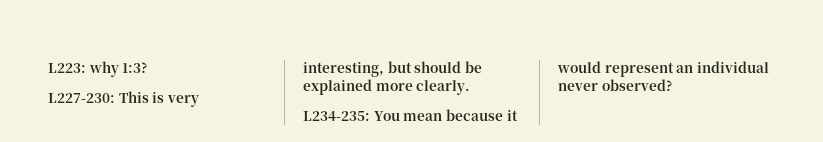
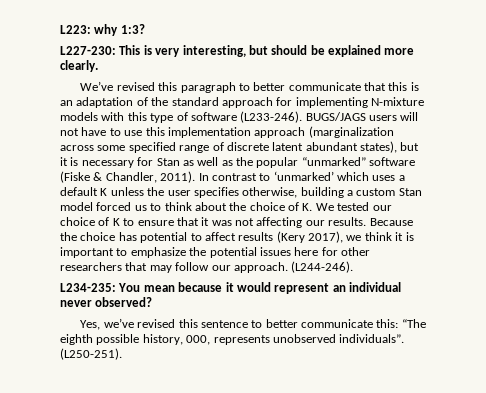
(471, 87) none -> [80,81,419,93] [60,97,424,108] [60,111,419,123] [60,126,394,138] [60,141,420,153] [60,157,416,168] [60,171,405,183] [60,187,422,198] [60,202,392,211] [60,217,413,228] [60,231,414,243] [60,247,370,258] [60,261,354,273] // We’ve revised this paragraph to better communicate that this is an adaptation of the standard approach for implementing N-mixture models with this type of software (L233-246). BUGS/JAGS users will not have to use this implementation approach (marginalization across some specified range of discrete latent abundant states), but it is necessary for Stan as well as the popular “unmarked” software (Fiske & Chandler, 2011). In contrast to ‘unmarked’ which uses a default K unless the user specifies otherwise, building a custom Stan model forced us to think about the choice of K. We tested our choice of K to ensure that it was not affecting our results. Because the choice has potential to affect results (Kery 2017), we think it is important to emphasize the potential issues here for other researchers that may follow our approach. (L244-246).
(672, 85) none -> [80,318,426,330] [60,334,405,345] [60,348,122,360] // Yes, we’ve revised this sentence to better communicate this: “The eighth possible history, 000, represents unobserved individuals”. (L250-251).

